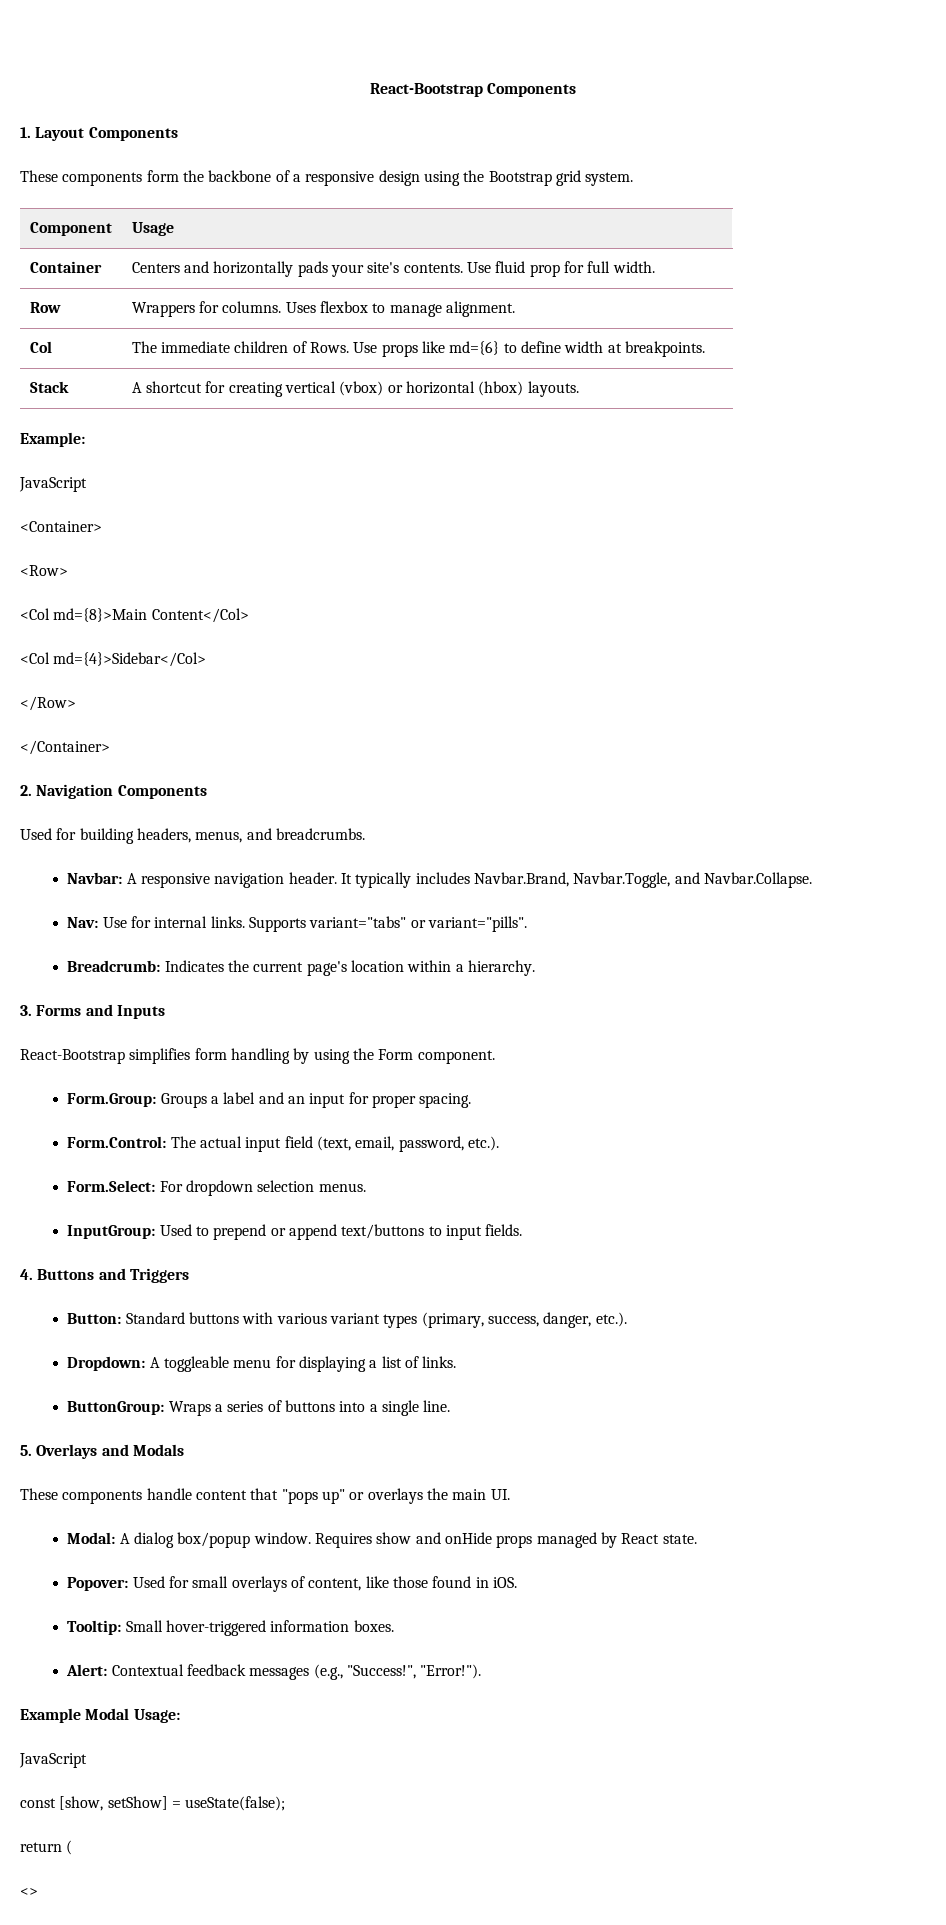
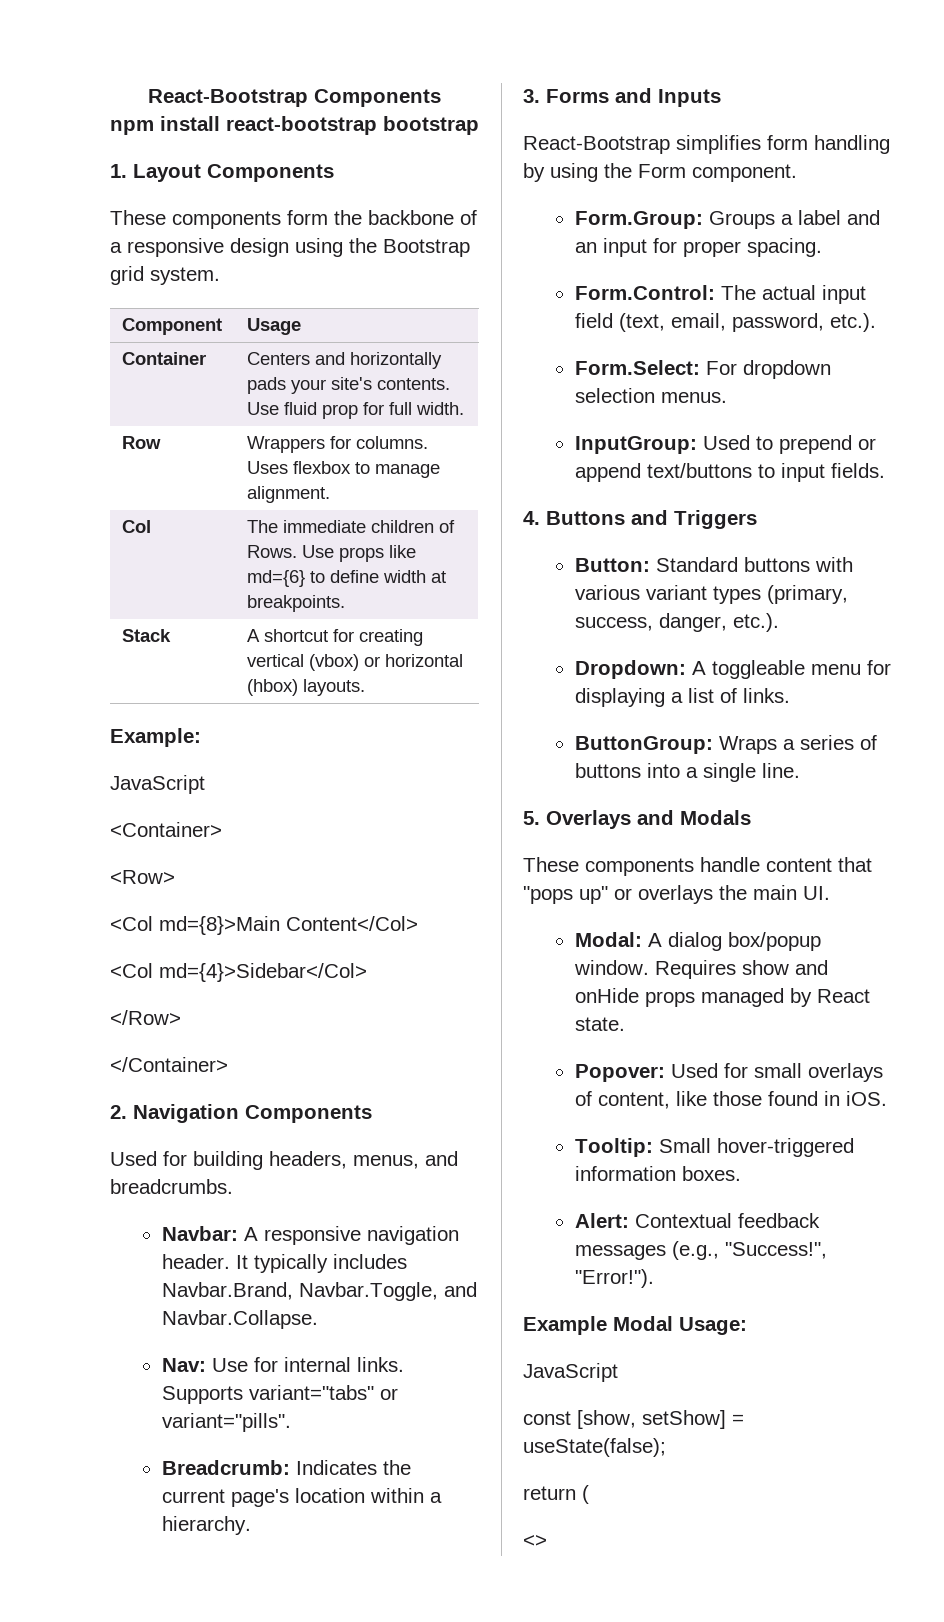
(577, 90) none -> [110,116,479,135] // npm install react-bootstrap bootstrap

